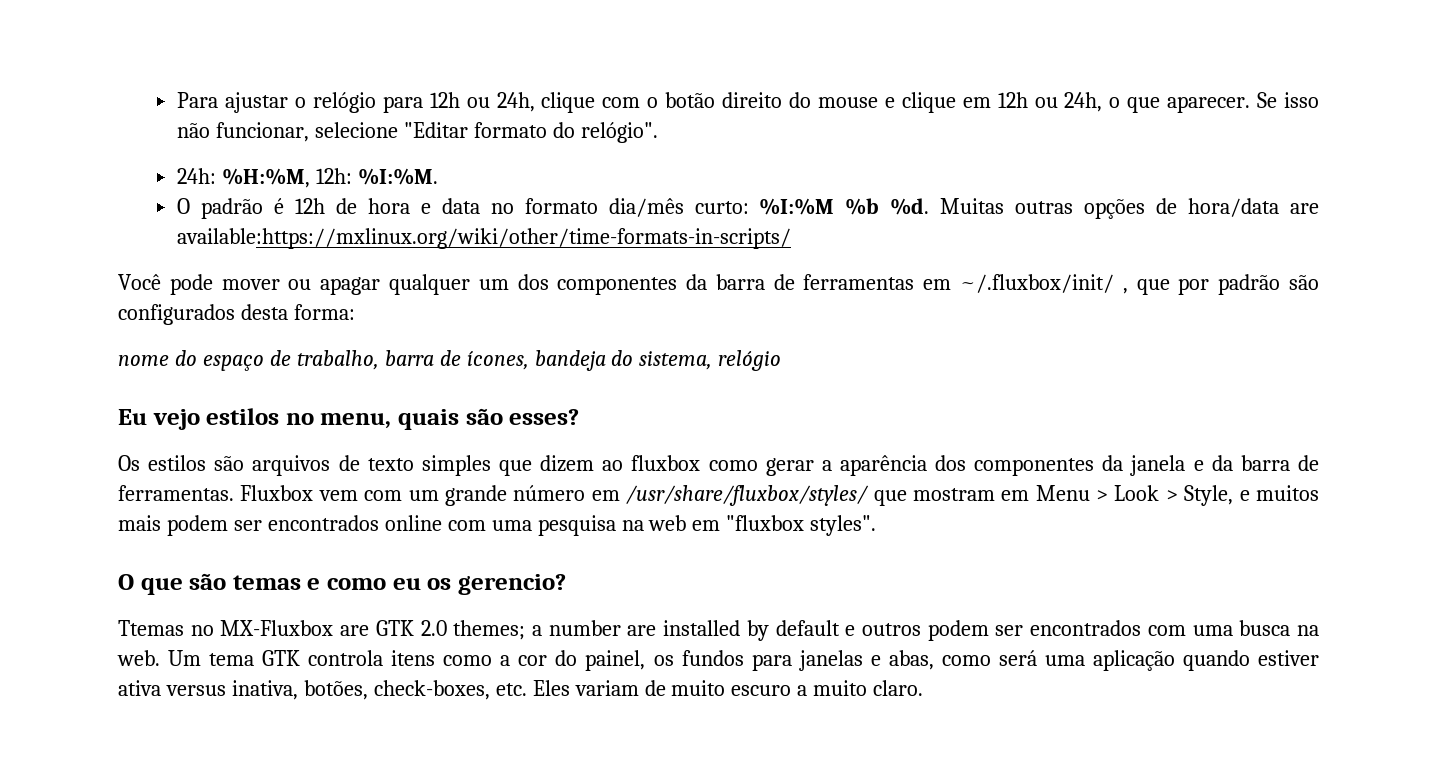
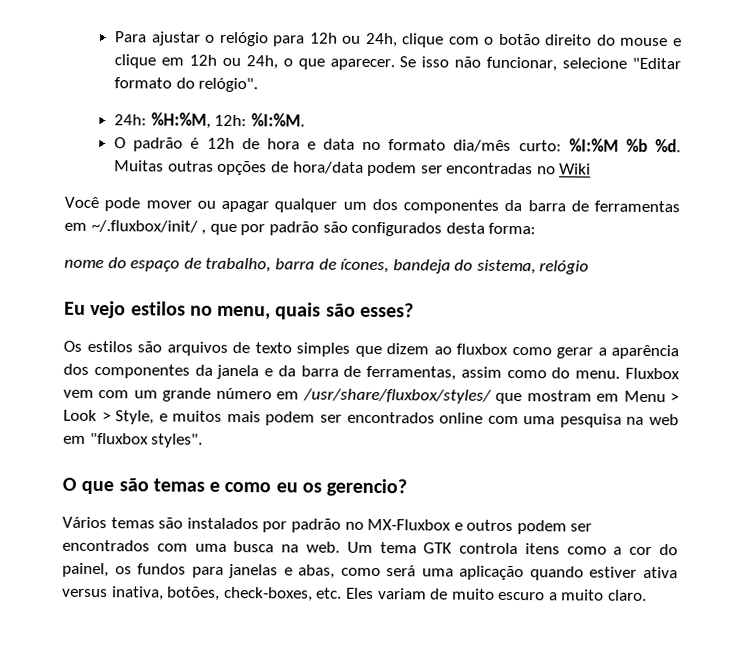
[1290,203,1319,214] [177,228,792,249] are available:https://mxlinux.org/wiki/other/time-formats-in-scripts/ -> [367,161,592,177] podem ser encontradas no Wiki
[118,485,234,501] ferramentas. -> [366,365,621,381] ferramentas, assim como do menu.
[118,620,840,641] Ttemas no MX-Fluxbox are GTK 2.0 themes; a number are installed by default -> [62,516,452,533] Vários temas são instalados por padrão no MX-Fluxbox

